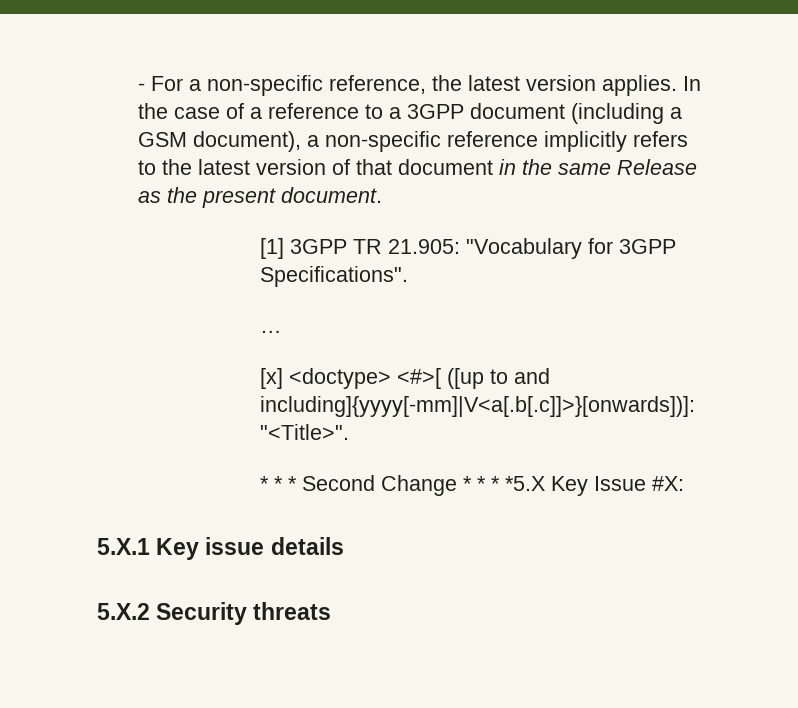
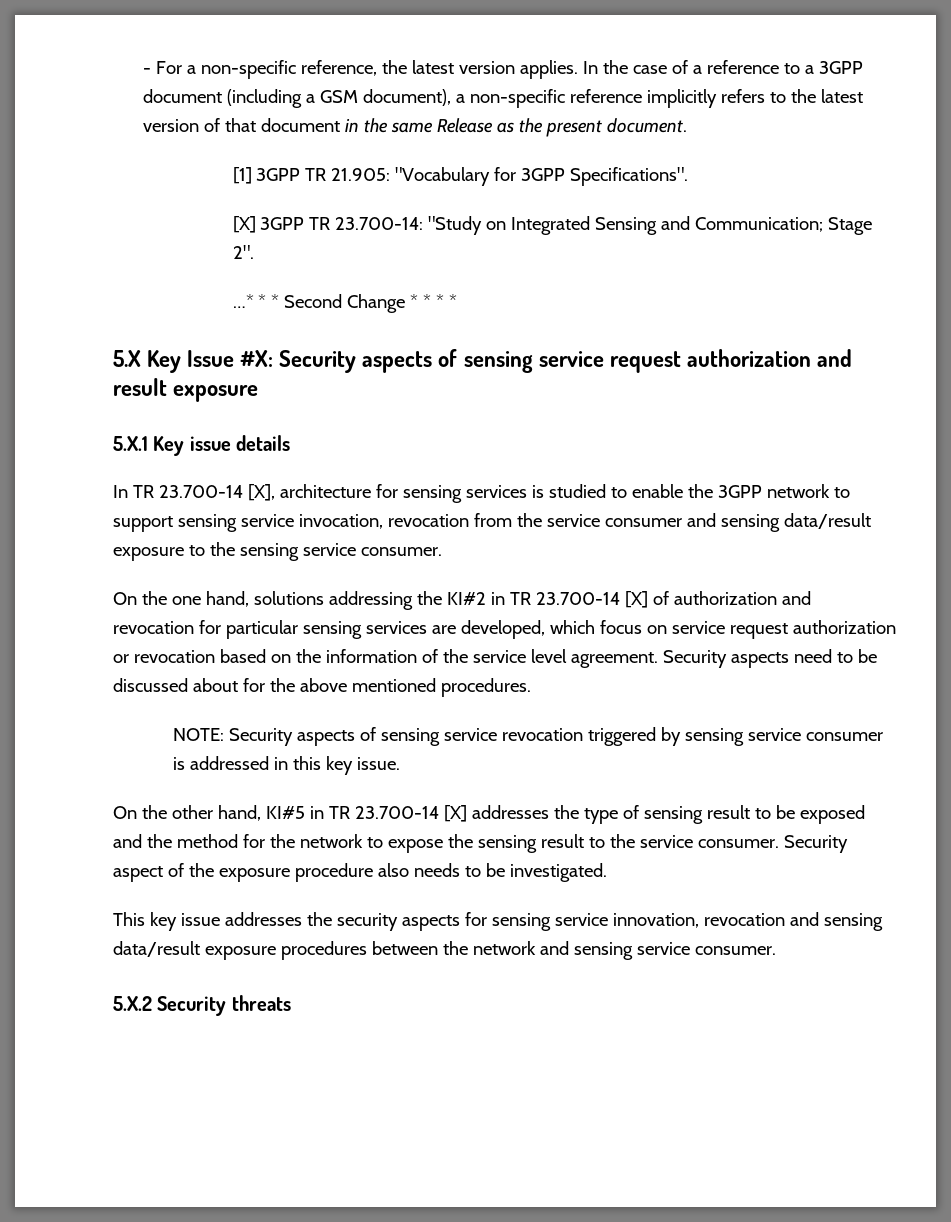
[259,330,282,333] [259,368,550,389] [259,396,695,417] [259,424,349,440] [259,476,269,491] … // [x] <doctype> <#>[ ([up to and including]{yyyy[-mm]|V<a[.b[.c]]>}[onwards])]: "<Title>". // * -> [232,216,873,235] [232,245,254,259] [232,294,254,308] [X] 3GPP TR 23.700-14: "Study on Integrated Sensing and Communication; Stage 2". // …*
[504,476,545,491] *5.X -> [449,294,458,308] [113,350,141,367] * // 5.X
[97,537,344,560] // 5.X.1 Key issue details -> [279,349,852,373] [113,378,259,402] [113,435,291,456] [113,484,850,503] [113,513,871,532] [113,542,442,561] [113,591,811,610] [113,620,896,639] [113,649,877,668] [113,678,531,697] [172,727,883,746] [172,756,400,775] [113,805,865,824] [113,834,848,853] [113,863,607,882] [113,912,883,931] [113,941,776,960] Security aspects of sensing service request authorization and result exposure // 5.X.1 Key issue details // In TR 23.700-14 [X], architecture for sensing services is studied to enable the 3GPP network to support sensing service invocation, revocation from the service consumer and sensing data/result exposure to the sensing service consumer. // On the one hand, solutions addressing the KI#2 in TR 23.700-14 [X] of authorization and revocation for particular sensing services are developed, which focus on service request authorization or revocation based on the information of the service level agreement. Security aspects need to be discussed about for the above mentioned procedures. // NOTE: Security aspects of sensing service revocation triggered by sensing service consumer is addressed in this key issue. // On the other hand, KI#5 in TR 23.700-14 [X] addresses the type of sensing result to be exposed and the method for the network to expose the sensing result to the service consumer. Security aspect of the exposure procedure also needs to be investigated. // This key issue addresses the security aspects for sensing service innovation, revocation and sensing data/result exposure procedures between the network and sensing service consumer.

